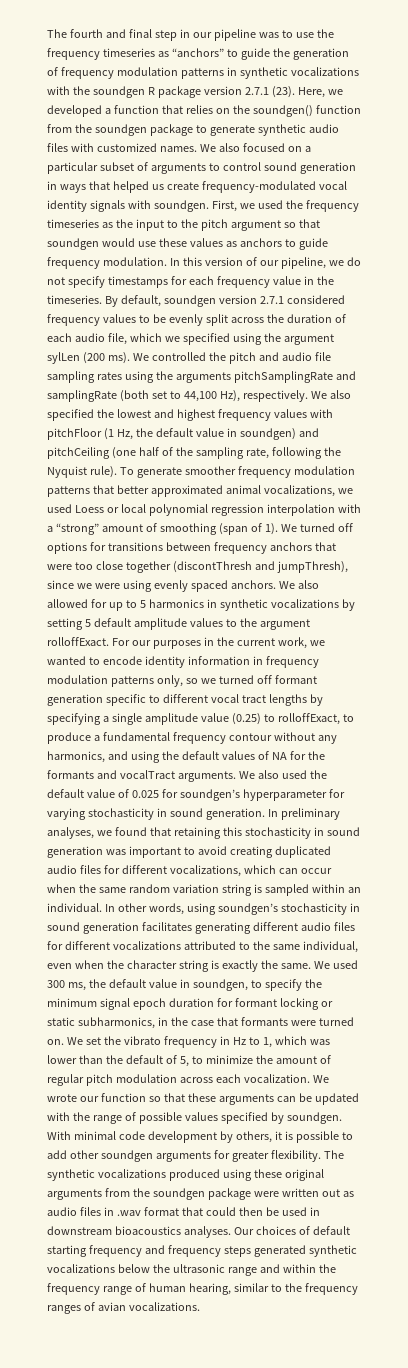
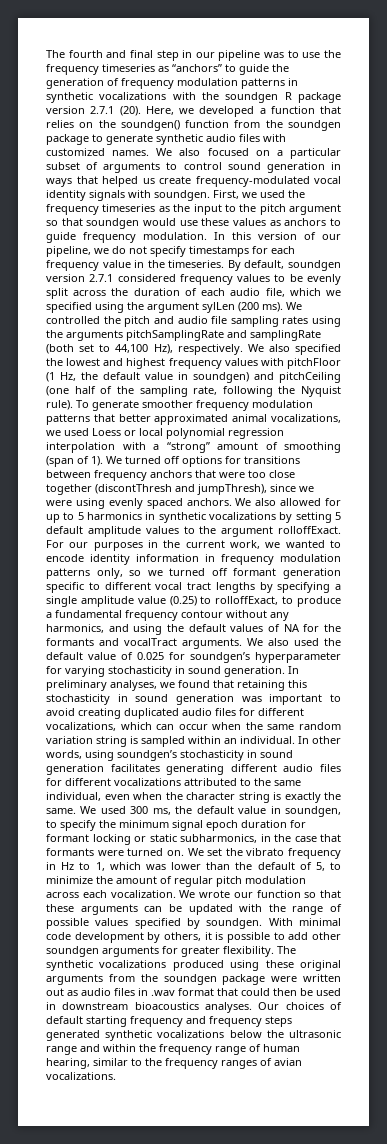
[271,86,295,98] (23). -> [119,106,141,116] (20).

